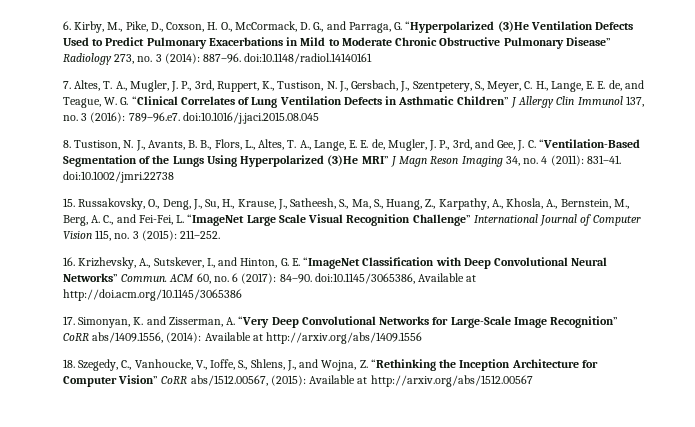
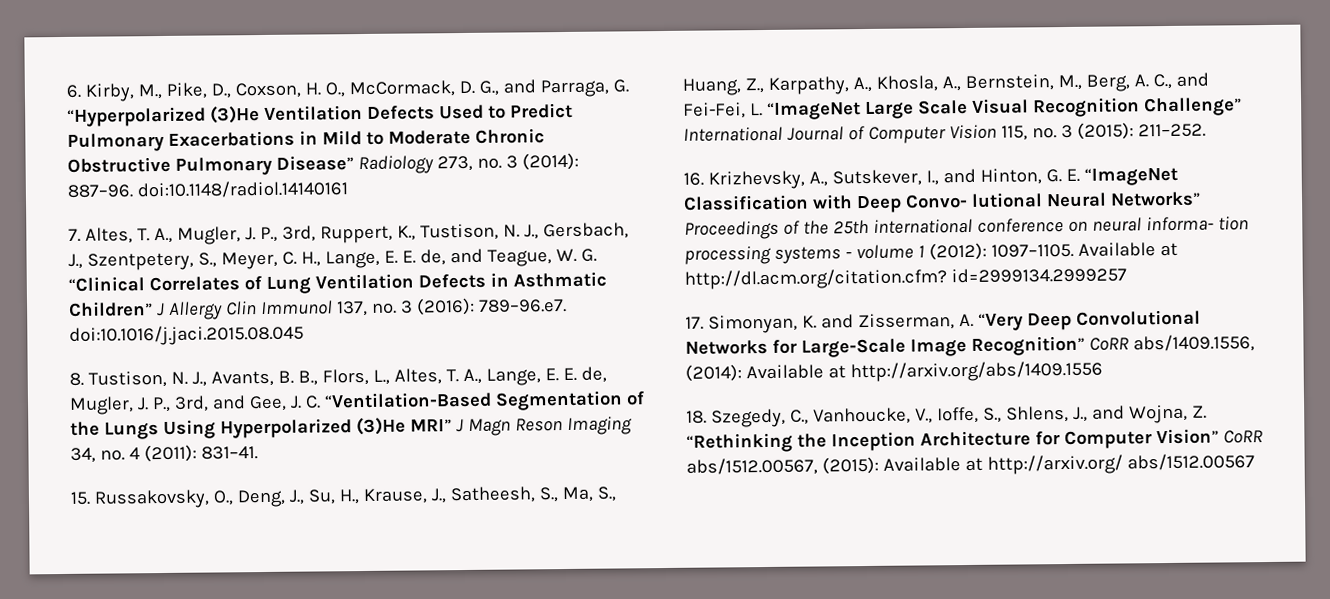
[63,171,174,183] doi:10.1002/jmri.22738 -> (258, 453) none
[494,257,608,266] [63,273,477,284] [63,289,242,301] Convolutional Neural Networks” Commun. ACM 60, no. 6 (2017): 84–90. doi:10.1145/3065386, Available at http://doi.acm.org/10.1145/3065386 -> [904,191,1201,209] [684,216,1249,240] [684,242,1178,265] [684,267,1127,290] Convo- lutional Neural Networks” Proceedings of the 25th international conference on neural informa- tion processing systems - volume 1 (2012): 1097–1105. Available at http://dl.acm.org/citation.cfm? id=2999134.2999257
[370,375,533,387] http://arxiv.org/abs/1512.00567 -> [986,453,1255,475] http://arxiv.org/ abs/1512.00567

